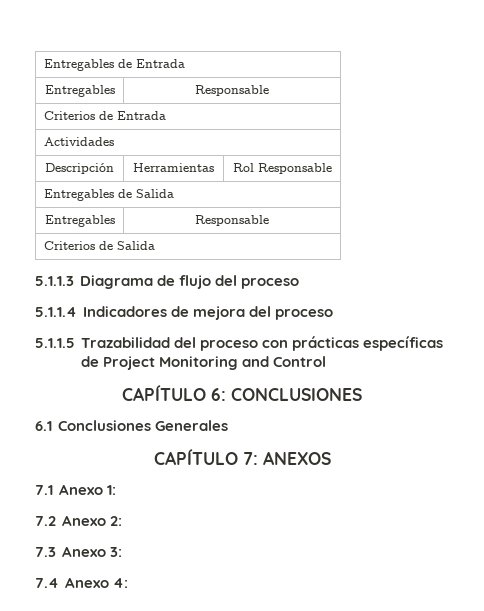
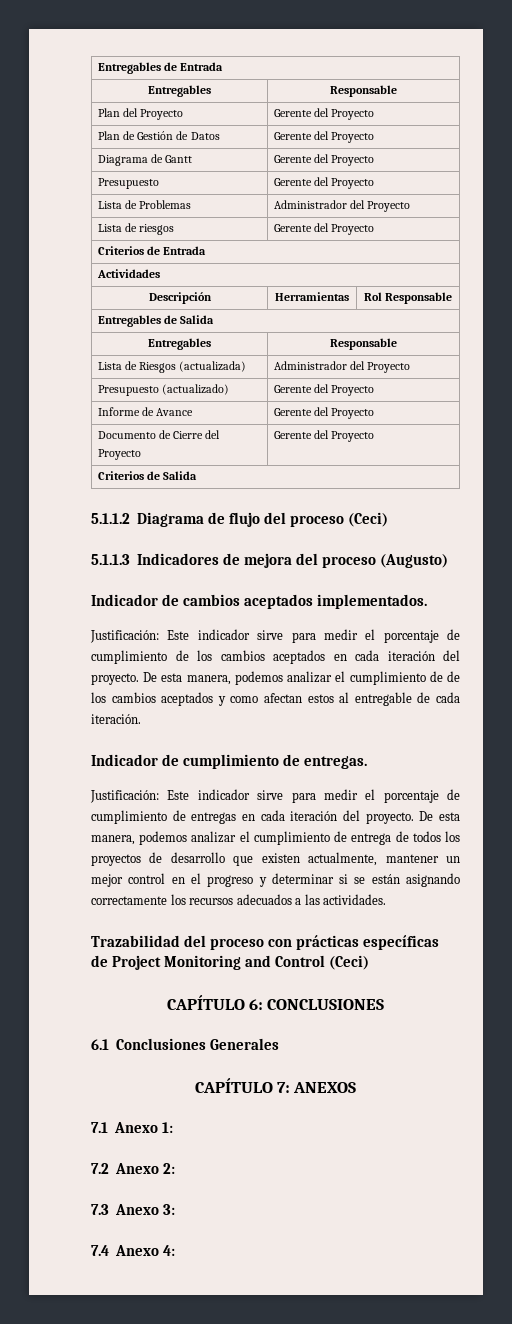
(269, 90) none -> [98,108,184,120] [274,108,375,120] [98,131,220,140] [274,131,375,143] [98,154,193,166] [274,154,375,166] [98,178,160,189] [274,177,375,189] [98,200,192,209] [274,200,411,212] [98,223,175,235] [274,223,375,235] // Plan del Proyecto | Gerente del Proyecto // Plan de Gestión de Datos | Gerente del Proyecto // Diagrama de Gantt | Gerente del Proyecto // Presupuesto | Gerente del Proyecto // Lista de Problemas | Administrador del Proyecto // Lista de riesgos | Gerente del Proyecto
(269, 220) none -> [98,361,247,373] [274,361,411,373] [98,384,230,396] [274,384,375,396] [98,407,194,416] [274,407,375,419] [98,430,221,439] [98,449,142,460] [274,430,375,442] // Lista de Riesgos (actualizada) | Administrador del Proyecto // Presupuesto (actualizado) | Gerente del Proyecto // Informe de Avance | Gerente del Proyecto // Documento de Cierre del Proyecto | Gerente del Proyecto
[35,276,74,286] 5.1.1.3 -> [91,513,130,524] 5.1.1.2
[35,307,77,317] // 5.1.1.4 -> [347,512,388,527] [91,554,130,565] (Ceci) // 5.1.1.3
[35,338,75,348] // 5.1.1.5 -> [379,554,448,568] [91,594,428,609] [90,629,460,643] [91,650,460,664] [91,671,460,685] [91,692,460,706] [91,714,141,724] [91,754,368,769] [90,789,460,803] [91,810,460,824] [91,831,461,845] [91,852,461,866] [91,873,461,887] [91,894,387,905] (Augusto) // Indicador de cambios aceptados implementados. // Justificación: Este indicador sirve para medir el porcentaje de cumplimiento de los cambios aceptados en cada iteración del proyecto. De esta manera, podemos analizar el cumplimiento de de los cambios aceptados y como afectan estos al entregable de cada iteración. // Indicador de cumplimiento de entregas. // Justificación: Este indicador sirve para medir el porcentaje de cumplimiento de entregas en cada iteración del proyecto. De esta manera, podemos analizar el cumplimiento de entrega de todos los proyectos de desarrollo que existen actualmente, mantener un mejor control en el progreso y determinar si se están asignando correctamente los recursos adecuados a las actividades. //
(326, 361) none -> [329,955,370,970] (Ceci)

